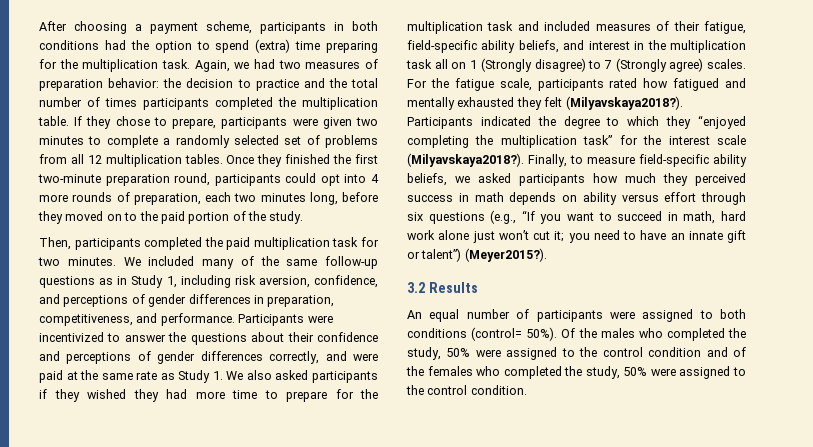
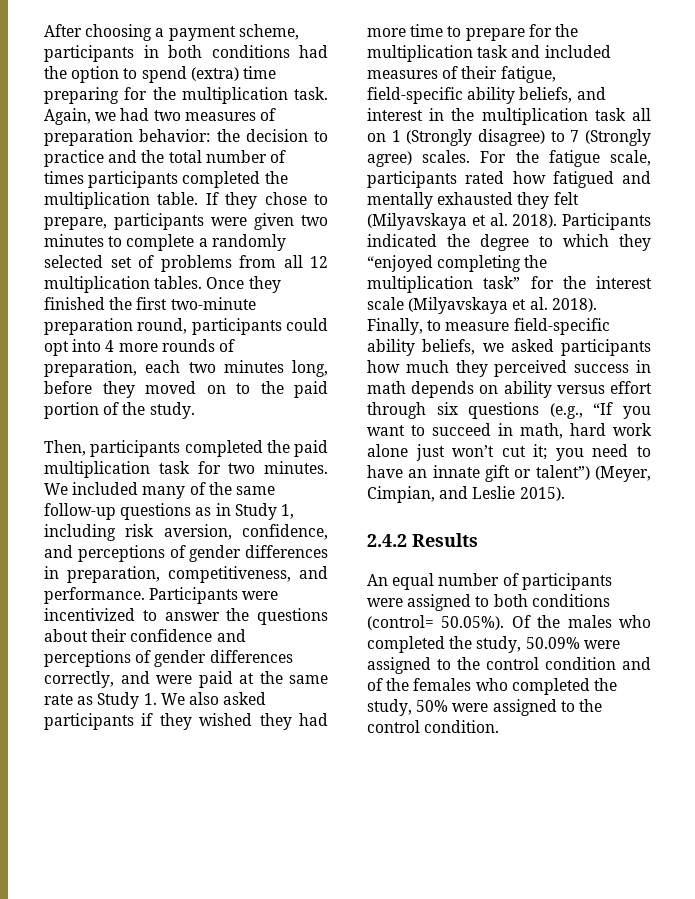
[565,96,683,110] (Milyavskaya2018?). -> [367,213,558,230] (Milyavskaya et al. 2018).
[407,153,524,167] (Milyavskaya2018?). -> [408,297,597,314] (Milyavskaya et al. 2018).
[464,248,547,262] [407,282,425,293] (Meyer2015?). // 3.2 -> [595,466,651,482] [367,486,565,503] [367,534,407,547] (Meyer, Cimpian, and Leslie 2015). // 2.4.2
[526,327,558,341] 50%). -> [441,616,505,630] 50.05%).
[446,348,471,357] 50% -> [525,637,580,649] 50.09%

